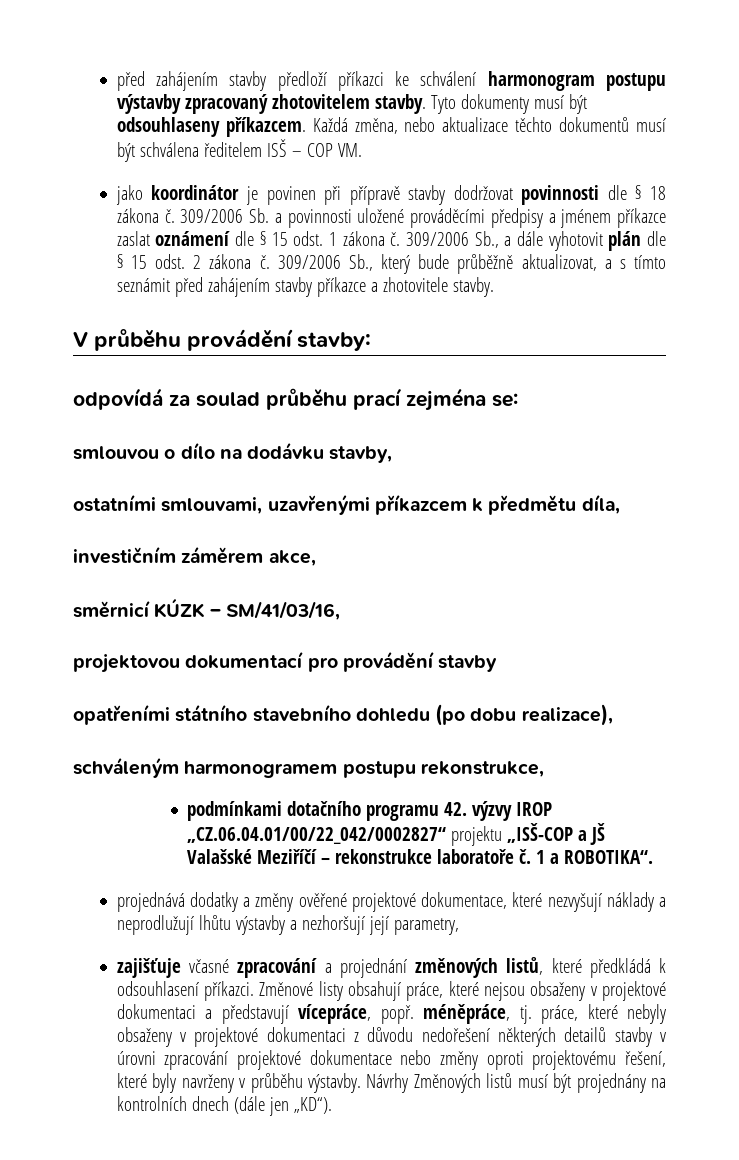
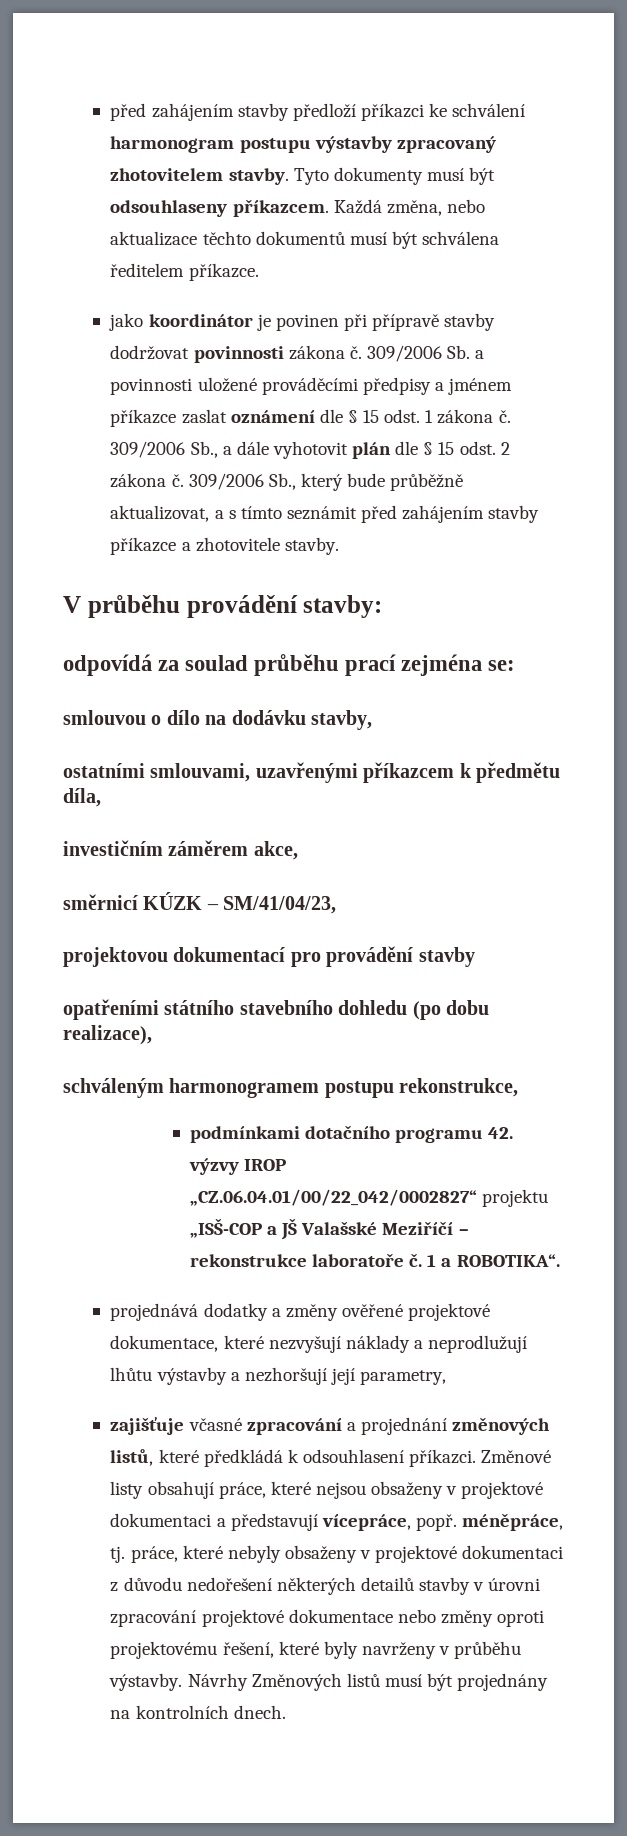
[266,139,362,157] ISŠ – COP VM. -> [188,263,259,281] příkazce.
[607,185,667,200] dle § 18 -> (284, 354) none
[225,601,340,620] SM/41/03/16, -> [223,896,337,914] SM/41/04/23,
[191,1096,332,1116] dnech (dále jen „KD“). -> [233,1705,286,1719] dnech.

